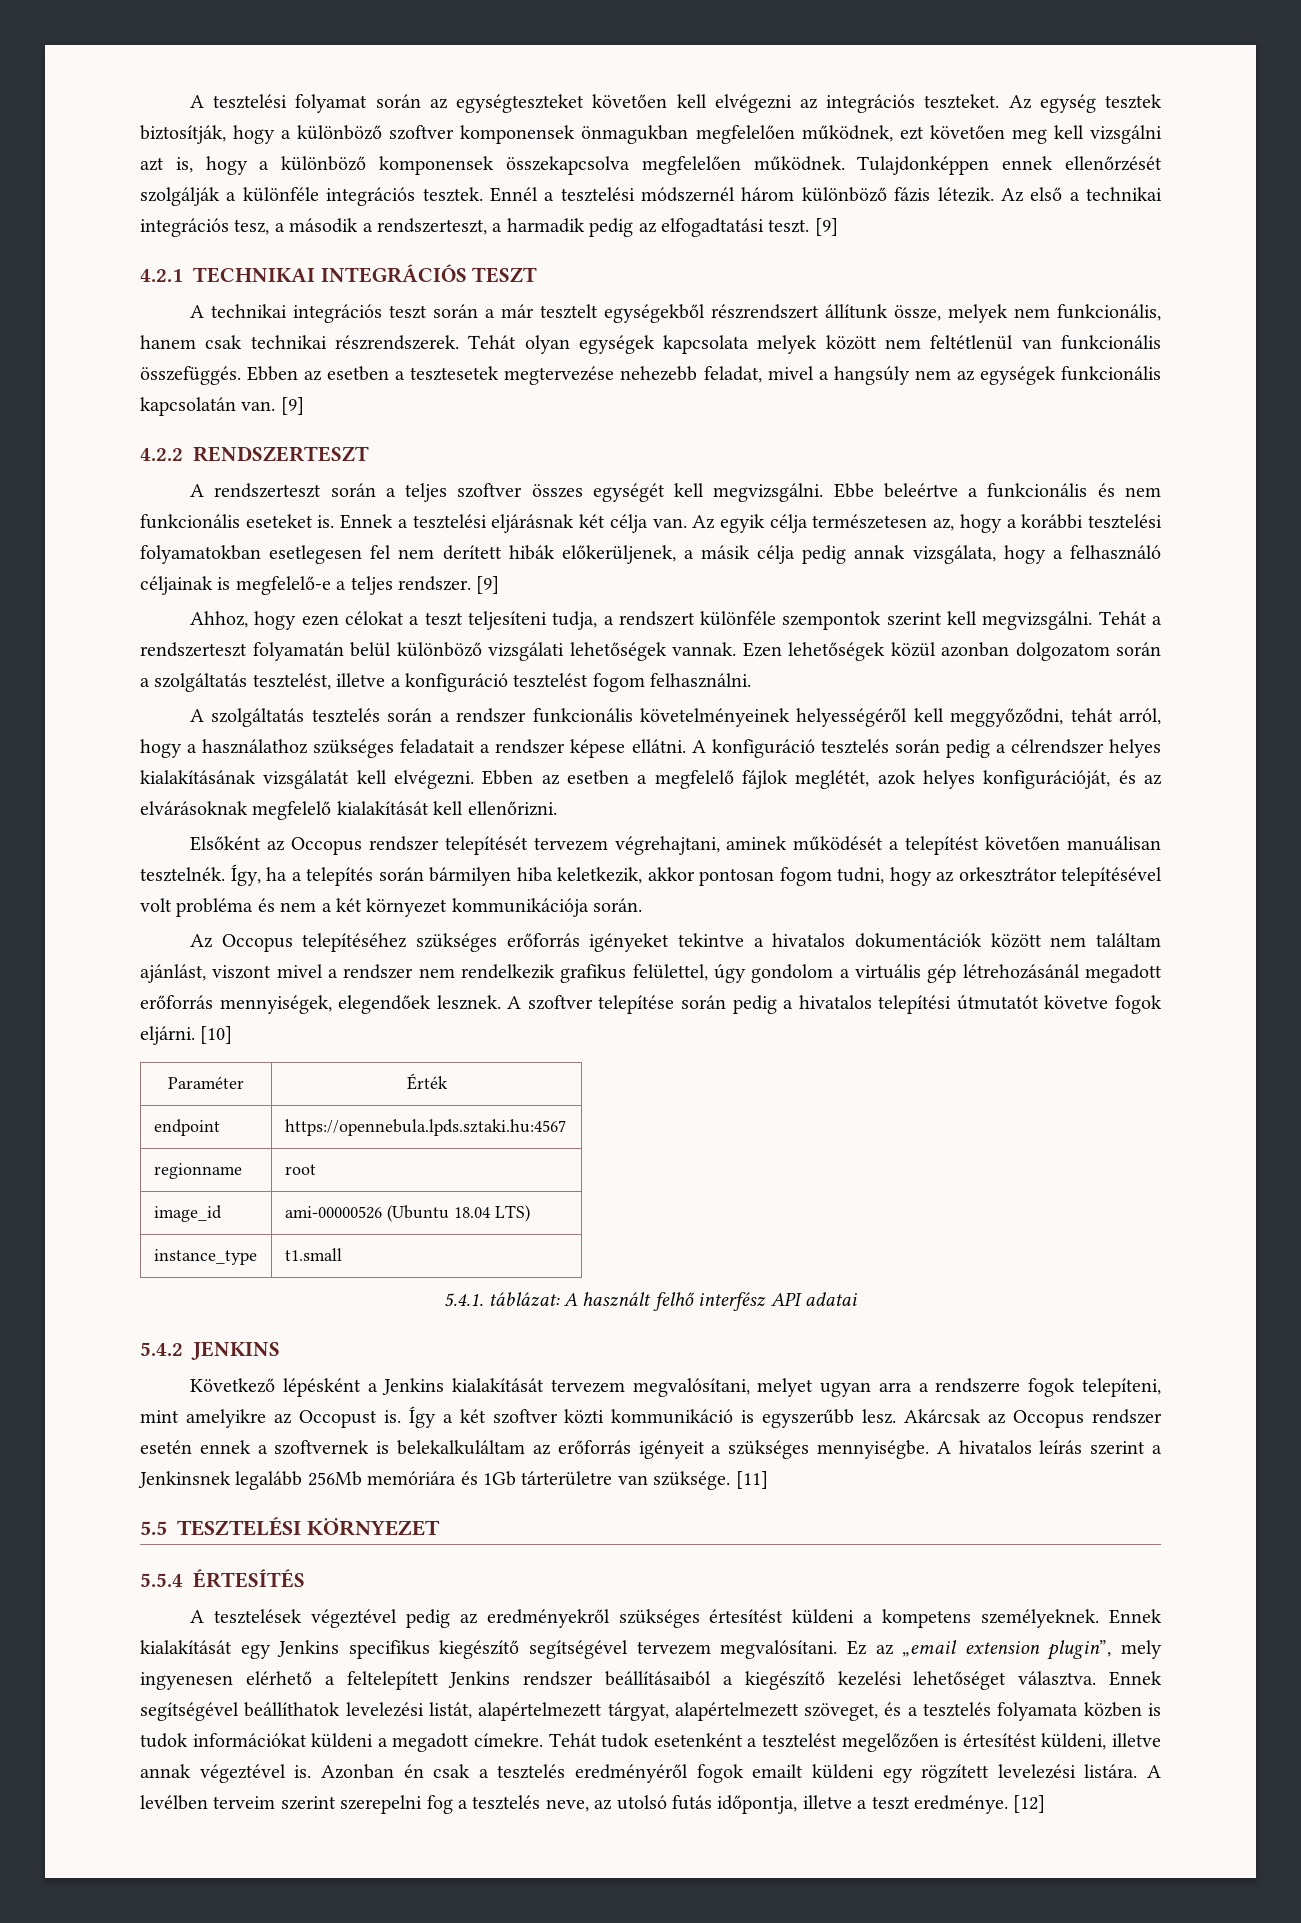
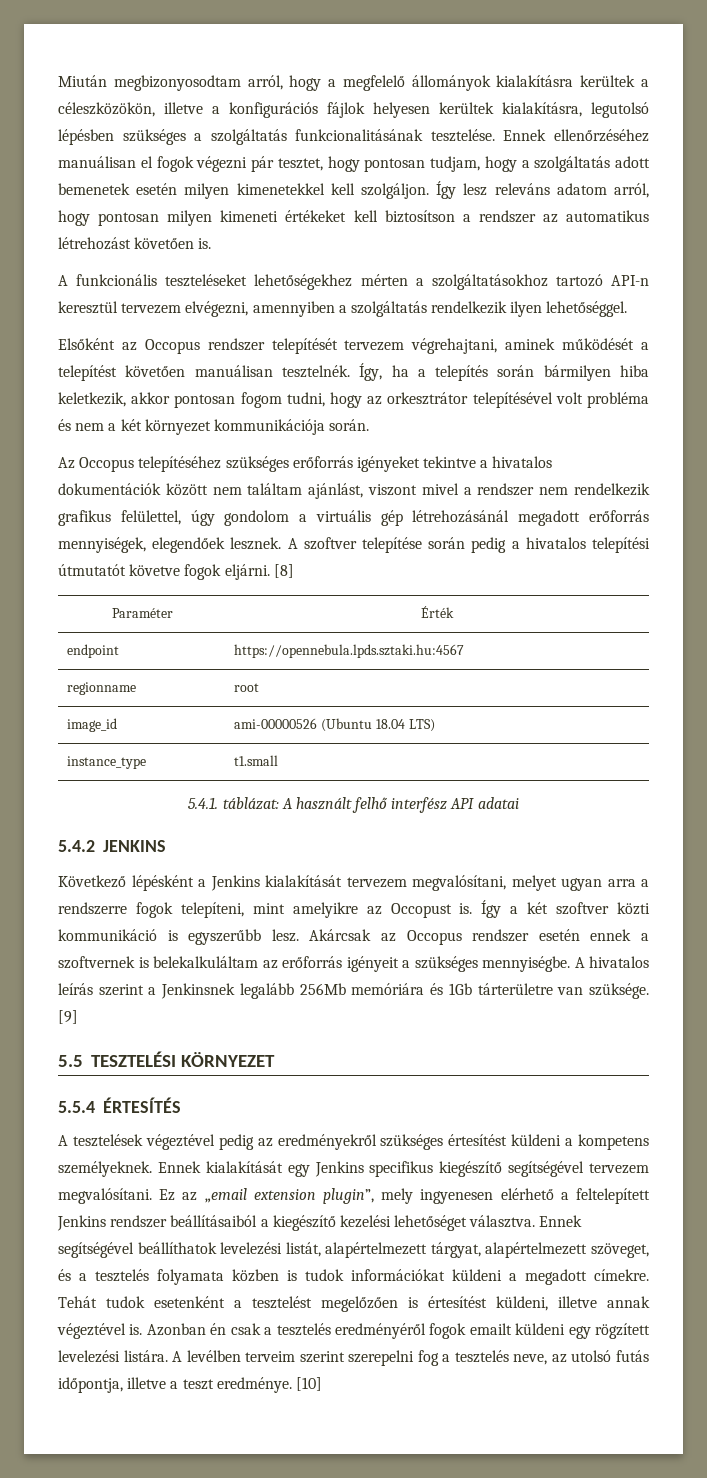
[189,94,1162,113] [140,125,1162,144] [140,156,1162,175] [140,187,1162,206] [140,218,838,237] [140,264,538,283] [189,304,1161,323] [140,335,1161,354] [140,366,1162,385] [140,397,304,416] [140,446,369,462] [189,483,1162,502] [140,514,1162,533] [140,545,1161,564] [140,576,500,595] [189,611,1163,630] [140,642,1161,661] [140,673,752,692] [189,708,1161,727] [140,739,1161,758] [140,770,1163,789] [140,801,557,820] A tesztelési folyamat során az egységteszteket követően kell elvégezni az integrációs teszteket. Az egység tesztek biztosítják, hogy a különböző szoftver komponensek önmagukban megfelelően működnek, ezt követően meg kell vizsgálni azt is, hogy a különböző komponensek összekapcsolva megfelelően működnek. Tulajdonképpen ennek ellenőrzését szolgálják a különféle integrációs tesztek. Ennél a tesztelési módszernél három különböző fázis létezik. Az első a technikai integrációs tesz, a második a rendszerteszt, a harmadik pedig az elfogadtatási teszt. [9] // 4.2.1 TECHNIKAI INTEGRÁCIÓS TESZT // A technikai integrációs teszt során a már tesztelt egységekből részrendszert állítunk össze, melyek nem funkcionális, hanem csak technikai részrendszerek. Tehát olyan egységek kapcsolata melyek között nem feltétlenül van funkcionális összefüggés. Ebben az esetben a tesztesetek megtervezése nehezebb feladat, mivel a hangsúly nem az egységek funkcionális kapcsolatán van. [9] // 4.2.2 RENDSZERTESZT // A rendszerteszt során a teljes szoftver összes egységét kell megvizsgálni. Ebbe beleértve a funkcionális és nem funkcionális eseteket is. Ennek a tesztelési eljárásnak két célja van. Az egyik célja természetesen az, hogy a korábbi tesztelési folyamatokban esetlegesen fel nem derített hibák előkerüljenek, a másik célja pedig annak vizsgálata, hogy a felhasználó céljainak is megfelelő-e a teljes rendszer. [9] // Ahhoz, hogy ezen célokat a teszt teljesíteni tudja, a rendszert különféle szempontok szerint kell megvizsgálni. Tehát a rendszerteszt folyamatán belül különböző vizsgálati lehetőségek vannak. Ezen lehetőségek közül azonban dolgozatom során a szolgáltatás tesztelést, illetve a konfiguráció tesztelést fogom felhasználni. // A szolgáltatás tesztelés során a rendszer funkcionális követelményeinek helyességéről kell meggyőződni, tehát arról, hogy a használathoz szükséges feladatait a rendszer képese ellátni. A konfiguráció tesztelés során pedig a célrendszer helyes kialakításának vizsgálatát kell elvégezni. Ebben az esetben a megfelelő fájlok meglétét, azok helyes konfigurációját, és az elvárásoknak megfelelő kialakítását kell ellenőrizni. -> [58,75,649,91] [58,102,649,118] [58,129,649,145] [58,156,650,172] [58,181,649,199] [58,210,650,226] [58,237,212,250] [58,274,649,290] [58,301,628,317] Miután megbizonyosodtam arról, hogy a megfelelő állományok kialakításra kerültek a céleszközökön, illetve a konfigurációs fájlok helyesen kerültek kialakításra, legutolsó lépésben szükséges a szolgáltatás funkcionalitásának tesztelése. Ennek ellenőrzéséhez manuálisan el fogok végezni pár tesztet, hogy pontosan tudjam, hogy a szolgáltatás adott bemenetek esetén milyen kimenetekkel kell szolgáljon. Így lesz releváns adatom arról, hogy pontosan milyen kimeneti értékeket kell biztosítson a rendszer az automatikus létrehozást követően is. // A funkcionális teszteléseket lehetőségekhez mérten a szolgáltatásokhoz tartozó API-n keresztül tervezem elvégezni, amennyiben a szolgáltatás rendelkezik ilyen lehetőséggel.
[200,1026,233,1044] [10] -> [273,564,294,578] [8]
[735,1471,768,1489] [11] -> [58,1010,78,1024] [9]
[1013,1795,1046,1813] [12] -> [295,1377,322,1391] [10]

